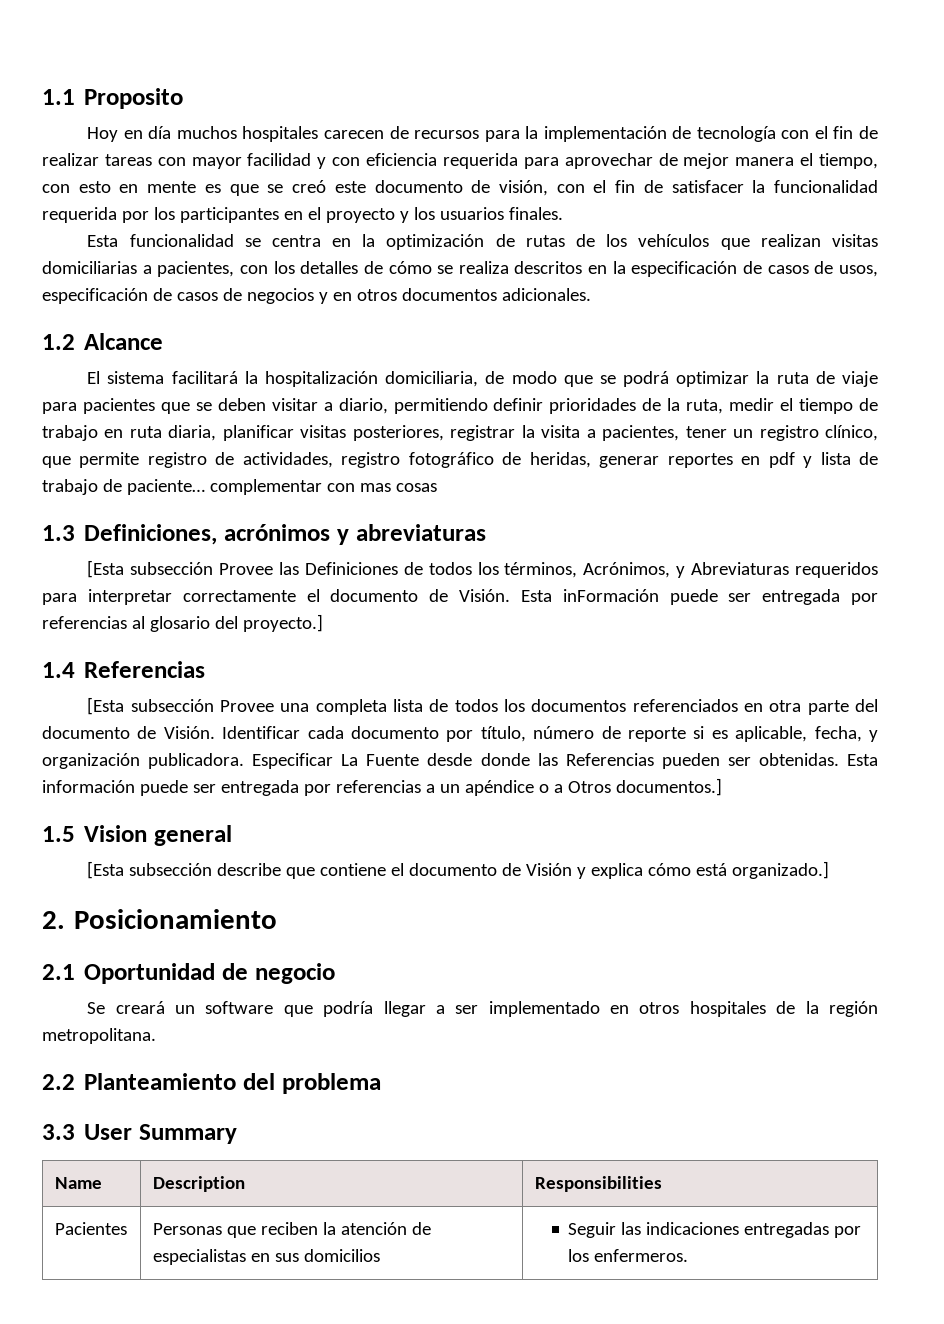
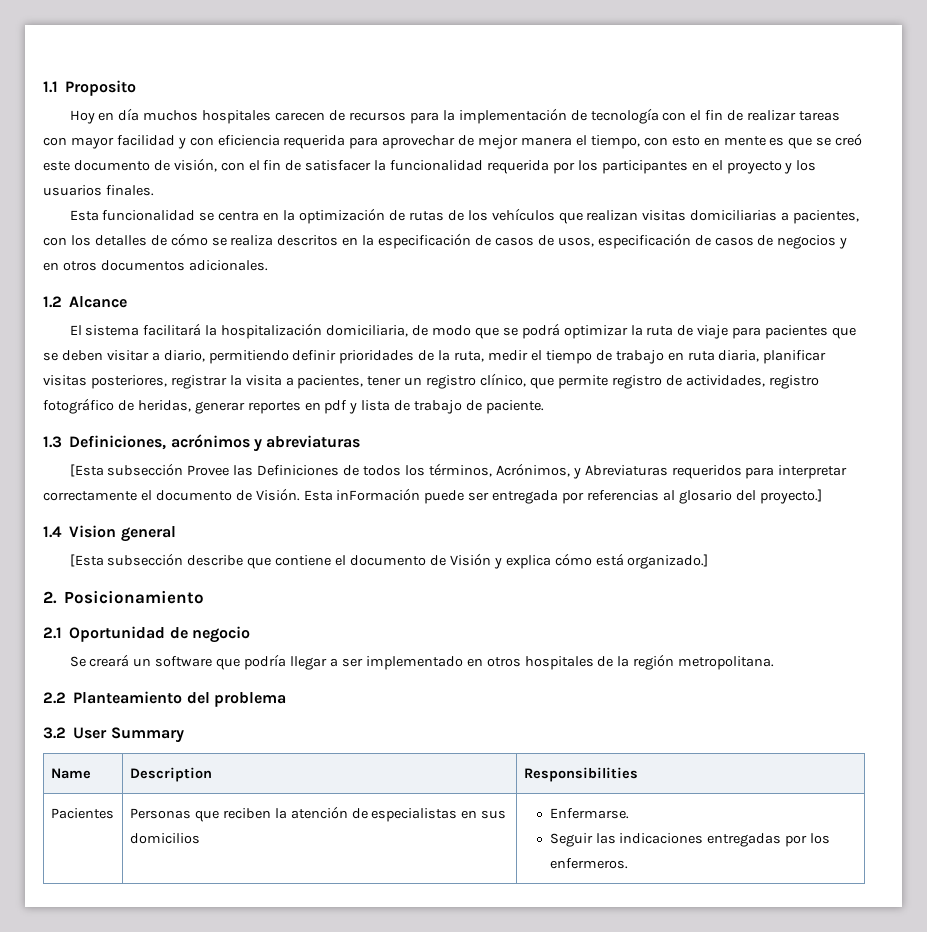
[126,479,437,495] paciente… complementar con mas cosas -> [485,400,544,414] paciente.
[84,661,206,678] [87,697,878,715] [42,726,878,742] [42,753,879,769] [42,778,722,796] [42,826,75,842] Referencias // [Esta subsección Provee una completa lista de todos los documentos referenciados en otra parte del documento de Visión. Identificar cada documento por título, número de reporte si es aplicable, fecha, y organización publicadora. Especificar La Fuente desde donde las Referencias pueden ser obtenidas. Esta información puede ser entregada por referencias a un apéndice o a Otros documentos.] // 1.5 -> (62, 532) none
[42,1124,75,1140] 3.3 -> [43,727,66,739] 3.2
(380, 1255) none -> [549,808,629,819] Enfermarse. //

